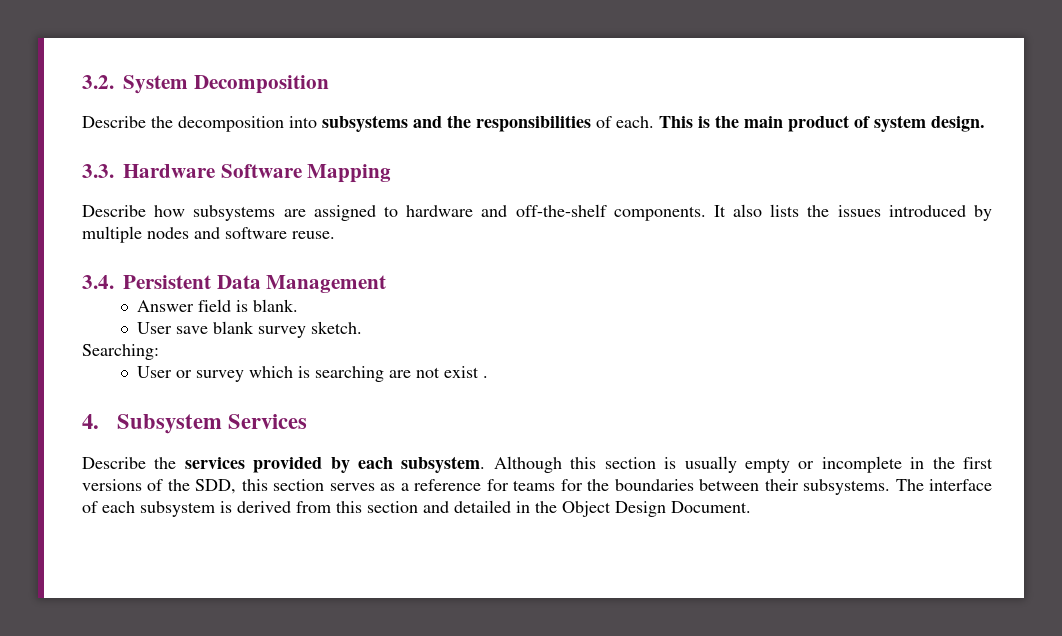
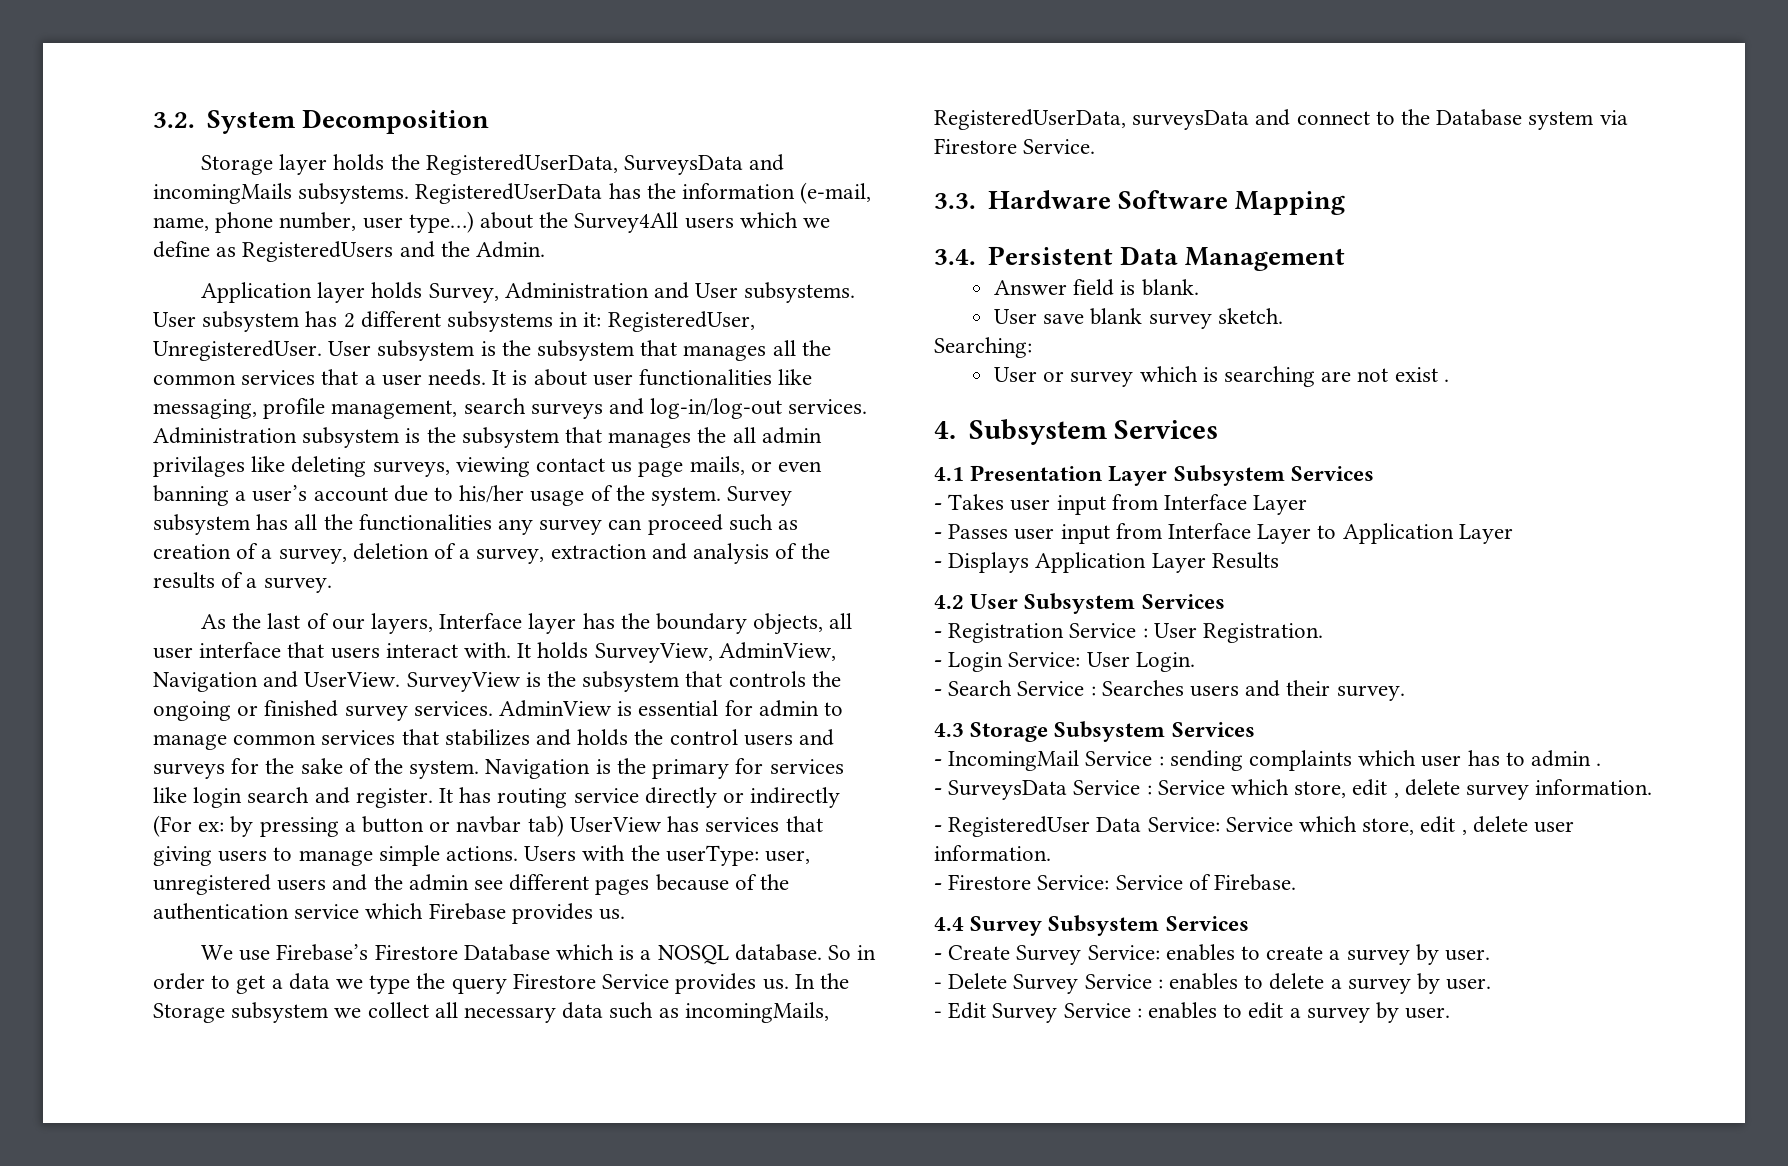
[82,115,985,132] [82,164,392,183] [82,204,992,221] [82,226,335,243] Describe the decomposition into subsystems and the responsibilities of each. This is the main product of system design. // 3.3. Hardware Software Mapping // Describe how subsystems are assigned to hardware and off-the-shelf components. It also lists the issues introduced by multiple nodes and software reuse. -> [200,154,785,175] [153,182,872,204] [153,211,831,233] [153,241,546,262] [200,282,856,303] [153,311,755,332] [153,340,831,361] [153,369,813,386] [153,398,868,419] [153,427,822,448] [153,456,823,477] [153,485,793,506] [153,514,799,535] [153,543,830,564] [153,572,332,593] [200,613,853,635] [153,642,836,663] [153,671,841,692] [153,700,844,721] [153,729,835,750] [153,758,844,779] [153,787,841,808] [153,815,823,837] [153,845,811,866] [153,874,790,895] [153,903,626,924] [200,944,877,965] [153,973,849,994] [153,1002,829,1023] [934,109,1628,130] [934,138,1096,154] [934,190,1346,215] Storage layer holds the RegisteredUserData, SurveysData and incomingMails subsystems. RegisteredUserData has the information (e-mail, name, phone number, user type…) about the Survey4All users which we define as RegisteredUsers and the Admin. // Application layer holds Survey, Administration and User subsystems. User subsystem has 2 different subsystems in it: RegisteredUser, UnregisteredUser. User subsystem is the subsystem that manages all the common services that a user needs. It is about user functionalities like messaging, profile management, search surveys and log-in/log-out services. Administration subsystem is the subsystem that manages the all admin privilages like deleting surveys, viewing contact us page mails, or even banning a user’s account due to his/her usage of the system. Survey subsystem has all the functionalities any survey can proceed such as creation of a survey, deletion of a survey, extraction and analysis of the results of a survey. // As the last of our layers, Interface layer has the boundary objects, all user interface that users interact with. It holds SurveyView, AdminView, Navigation and UserView. SurveyView is the subsystem that controls the ongoing or finished survey services. AdminView is essential for admin to manage common services that stabilizes and holds the control users and surveys for the sake of the system. Navigation is the primary for services like login search and register. It has routing service directly or indirectly (For ex: by pressing a button or navbar tab) UserView has services that giving users to manage simple actions. Users with the userType: user, unregistered users and the admin see different pages because of the authentication service which Firebase provides us. // We use Firebase’s Firestore Database which is a NOSQL database. So in order to get a data we type the query Firestore Service provides us. In the Storage subsystem we collect all necessary data such as incomingMails, RegisteredUserData, surveysData and connect to the Database system via Firestore Service. // 3.3. Hardware Software Mapping
[82,456,993,473] [82,479,993,495] [82,500,751,517] Describe the services provided by each subsystem. Although this section is usually empty or incomplete in the first versions of the SDD, this section serves as a reference for teams for the boundaries between their subsystems. The interface of each subsystem is derived from this section and detailed in the Object Design Document. -> [934,465,1374,486] [934,494,1308,515] [934,523,1513,544] [934,552,1279,573] [934,593,1225,614] [934,623,1324,643] [934,652,1195,672] [934,680,1405,701] [934,721,1255,742] [934,750,1602,771] [934,779,1653,800] [934,816,1575,837] [934,845,1051,861] [934,874,1297,891] [934,915,1249,936] [934,944,1491,965] [934,973,1492,994] [934,1002,1451,1023] 4.1 Presentation Layer Subsystem Services // - Takes user input from Interface Layer // - Passes user input from Interface Layer to Application Layer // - Displays Application Layer Results // 4.2 User Subsystem Services // - Registration Service : User Registration. // - Login Service: User Login. // - Search Service : Searches users and their survey. // 4.3 Storage Subsystem Services // - IncomingMail Service : sending complaints which user has to admin . // - SurveysData Service : Service which store, edit , delete survey information. // - RegisteredUser Data Service: Service which store, edit , delete user information. // - Firestore Service: Service of Firebase. // 4.4 Survey Subsystem Services // - Create Survey Service: enables to create a survey by user. // - Delete Survey Service : enables to delete a survey by user. // - Edit Survey Service : enables to edit a survey by user.

